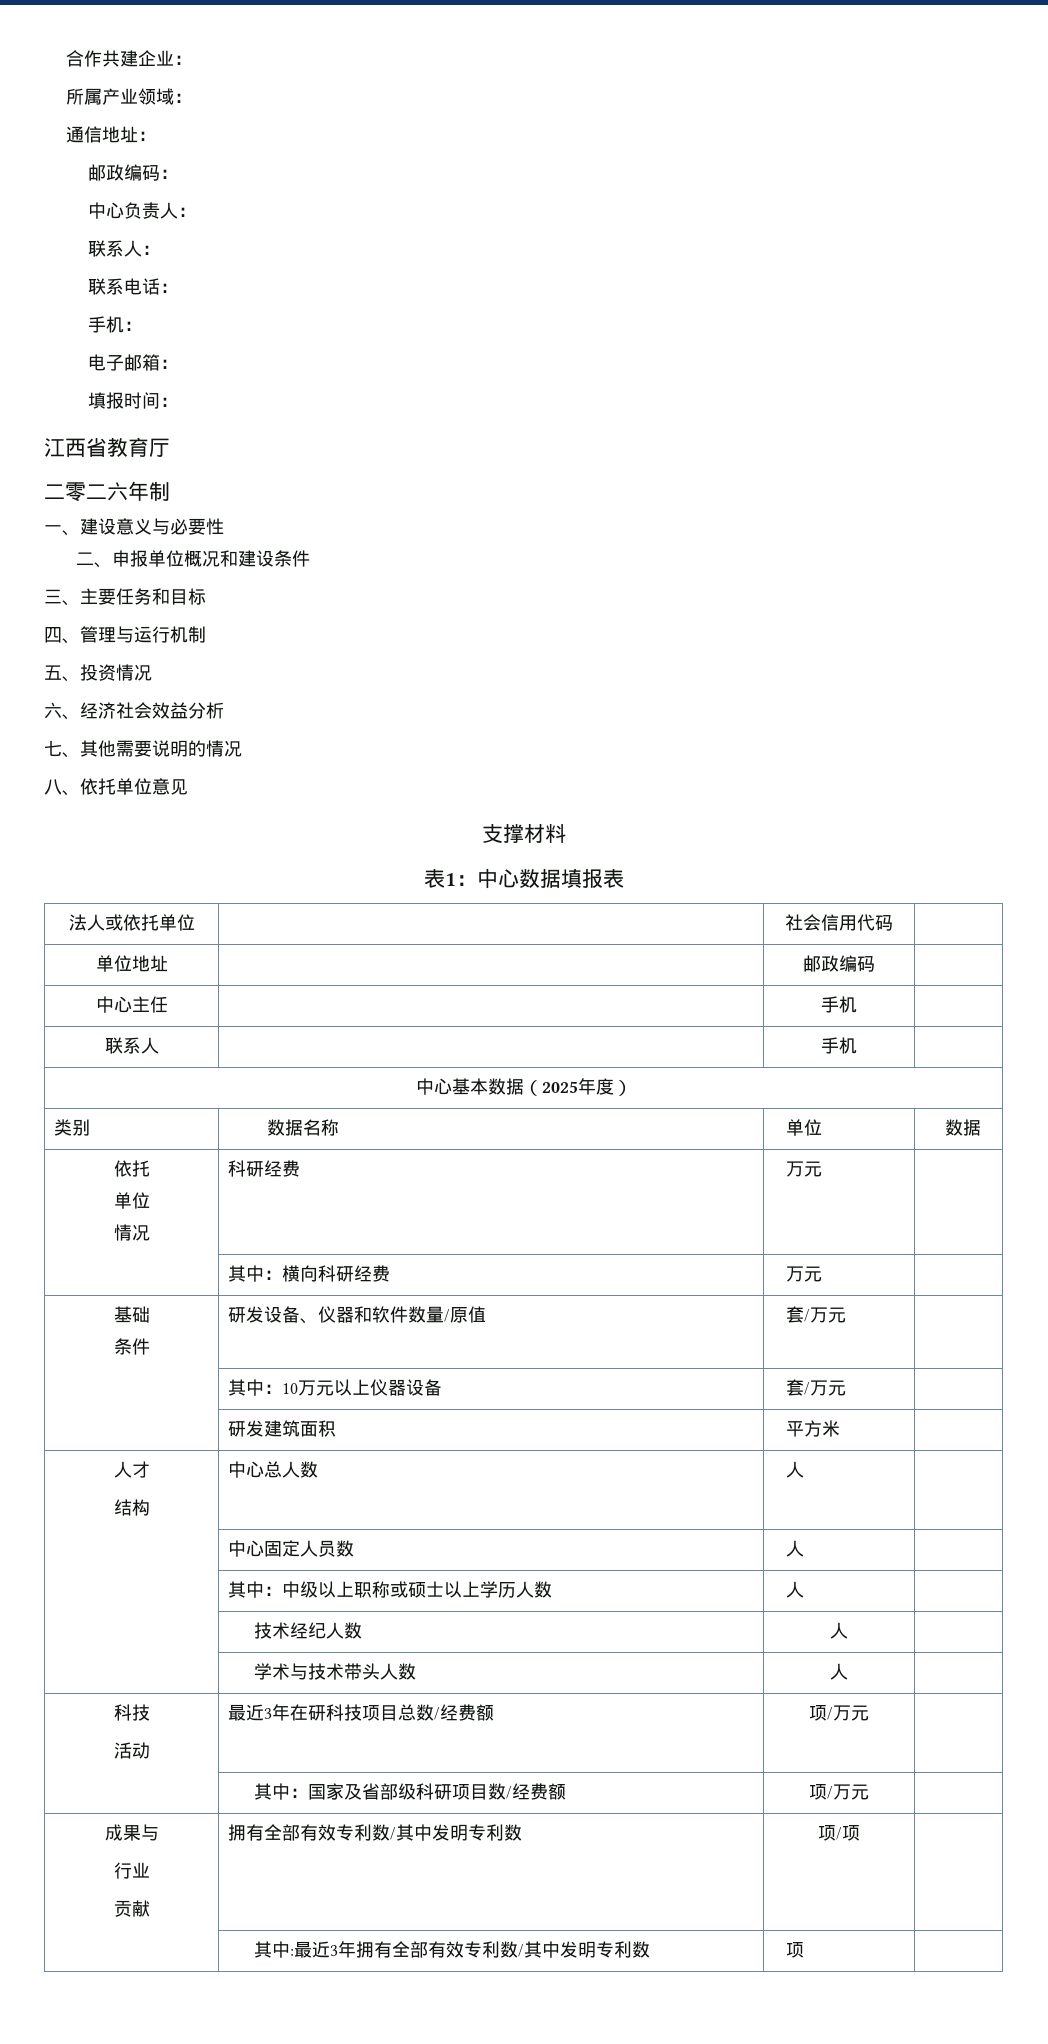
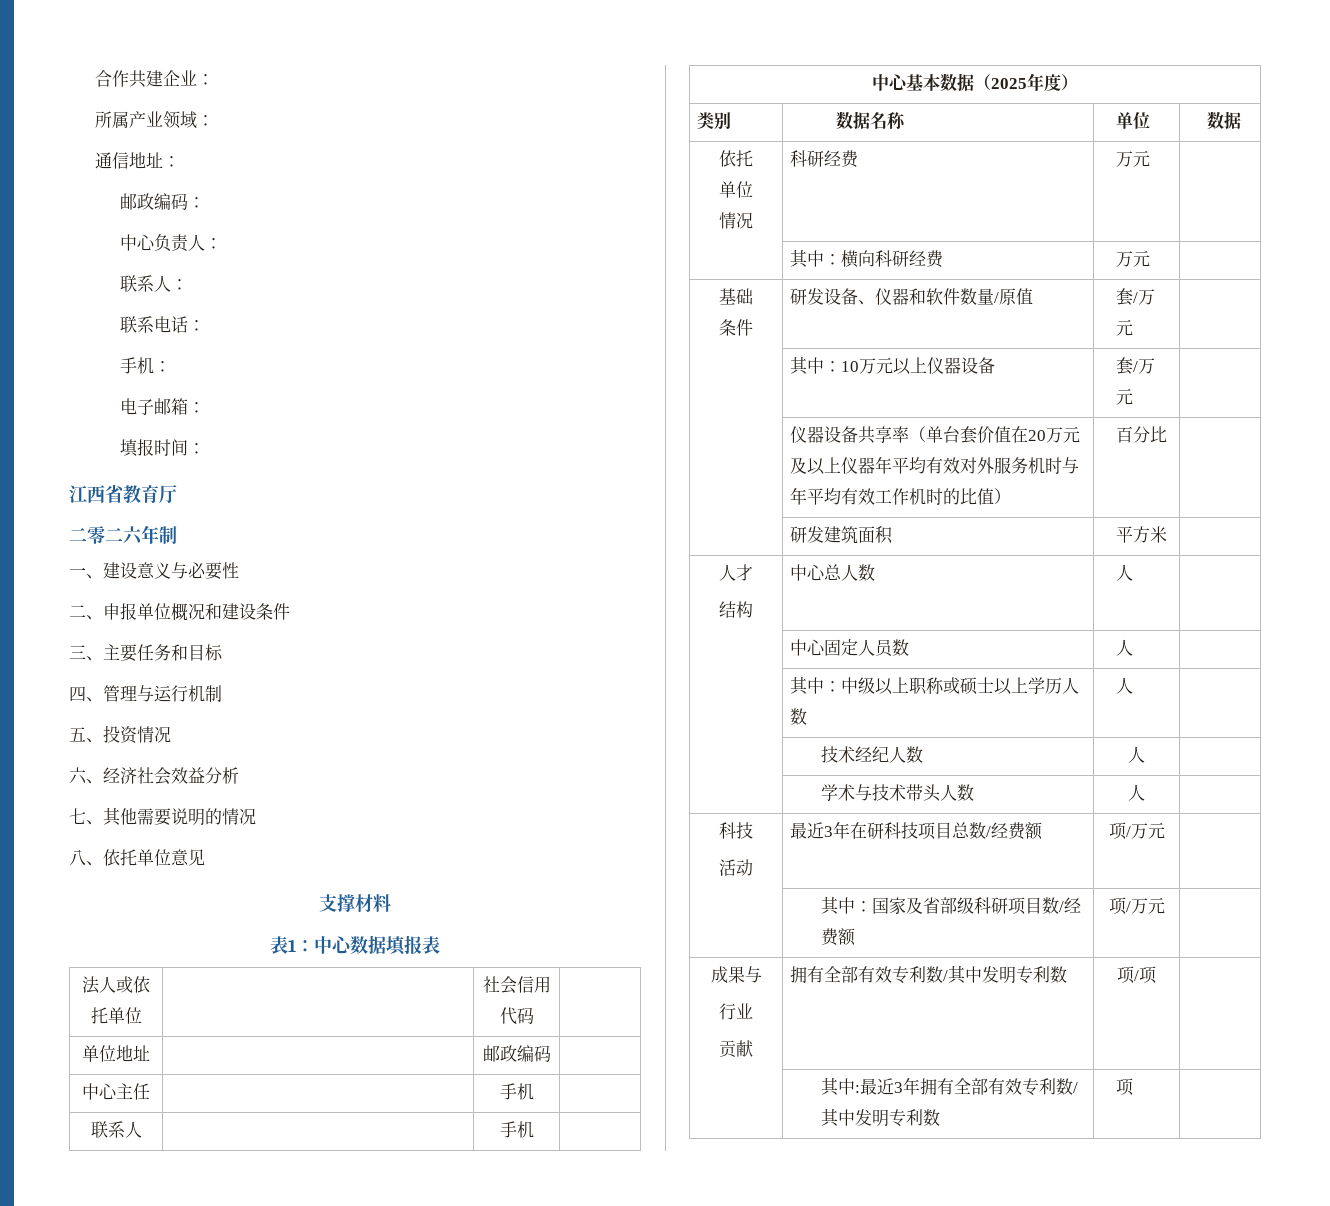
(846, 1388) none -> [789,426,1080,444] [789,456,1079,475] [789,487,1011,505] [1116,426,1168,443] // | 仪器设备共享率（单台套价值在20万元及以上仪器年平均有效对外服务机时与年平均有效工作机时的比值） | 百分比 |

